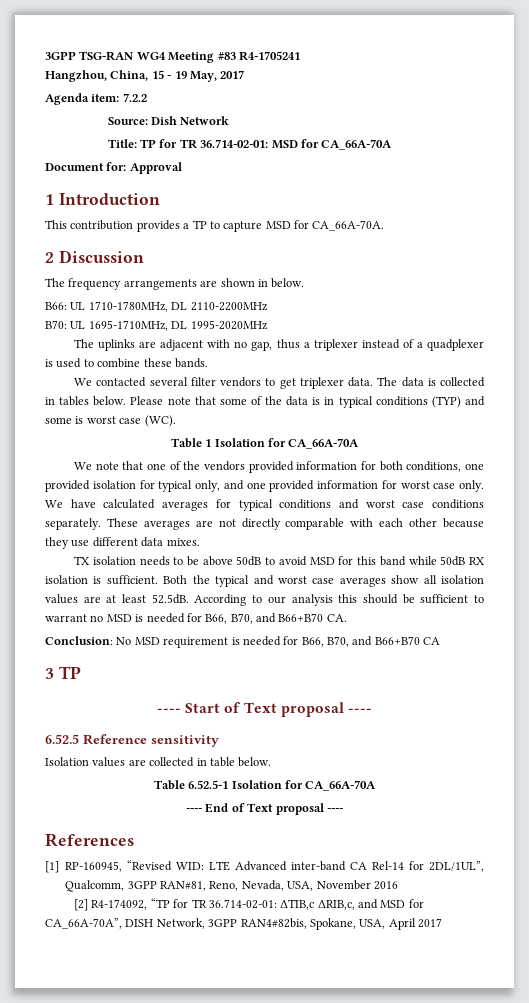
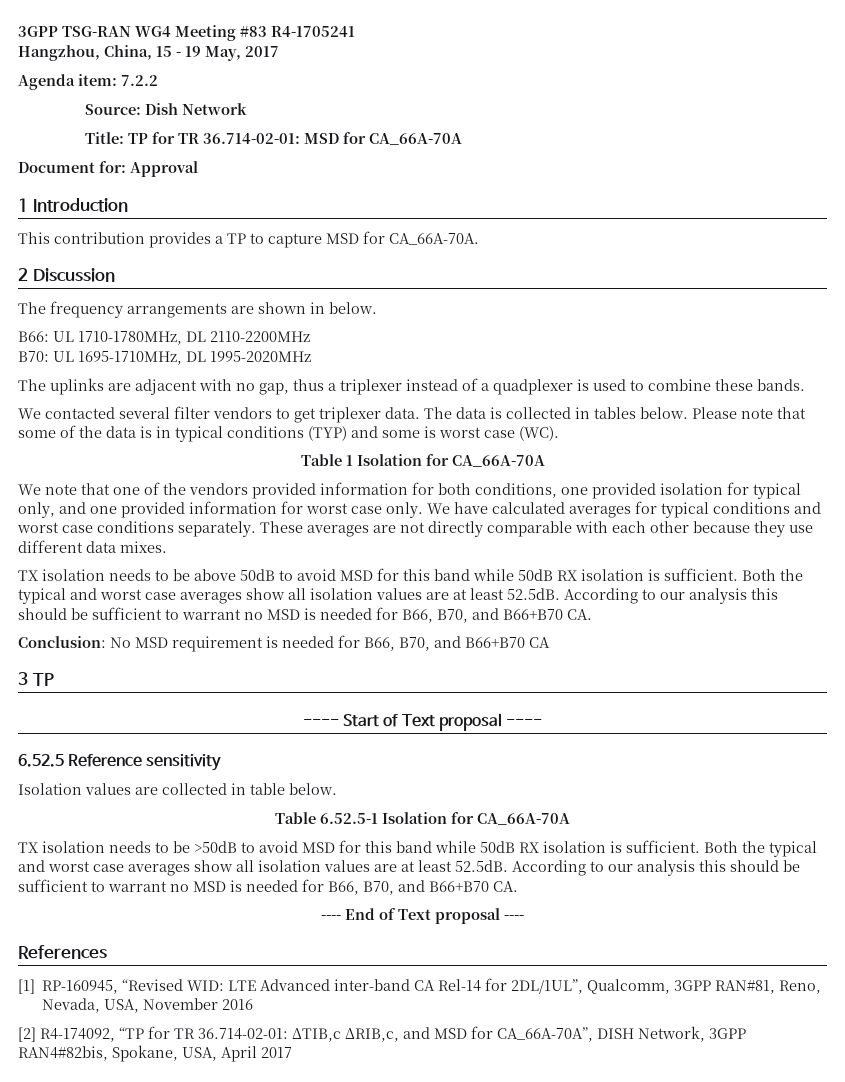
(377, 785) none -> [18,840,817,857] [18,860,800,876] [18,879,518,895] // TX isolation needs to be >50dB to avoid MSD for this band while 50dB RX isolation is sufficient. Both the typical and worst case averages show all isolation values are at least 52.5dB. According to our analysis this should be sufficient to warrant no MSD is needed for B66, B70, and B66+B70 CA.

